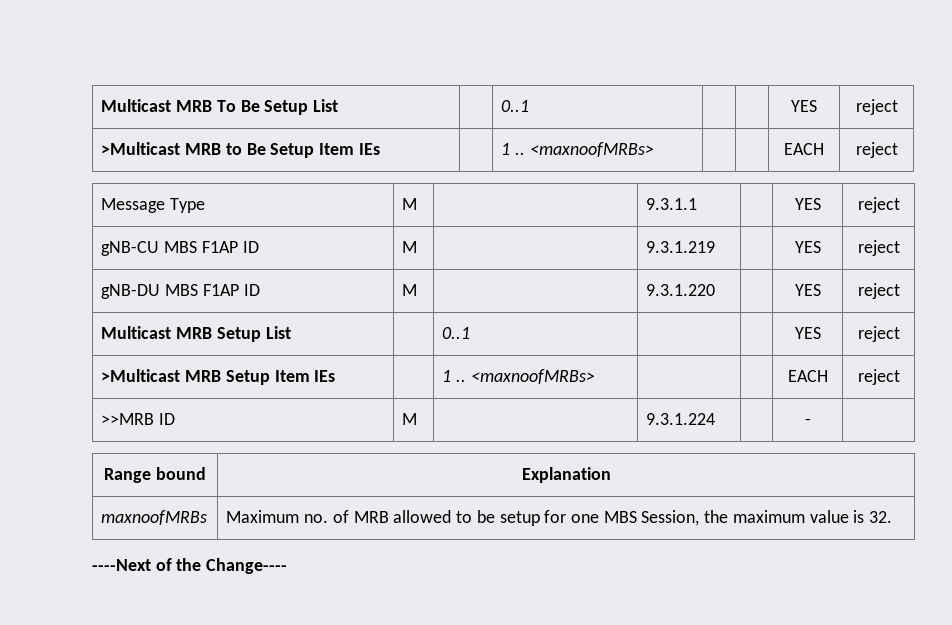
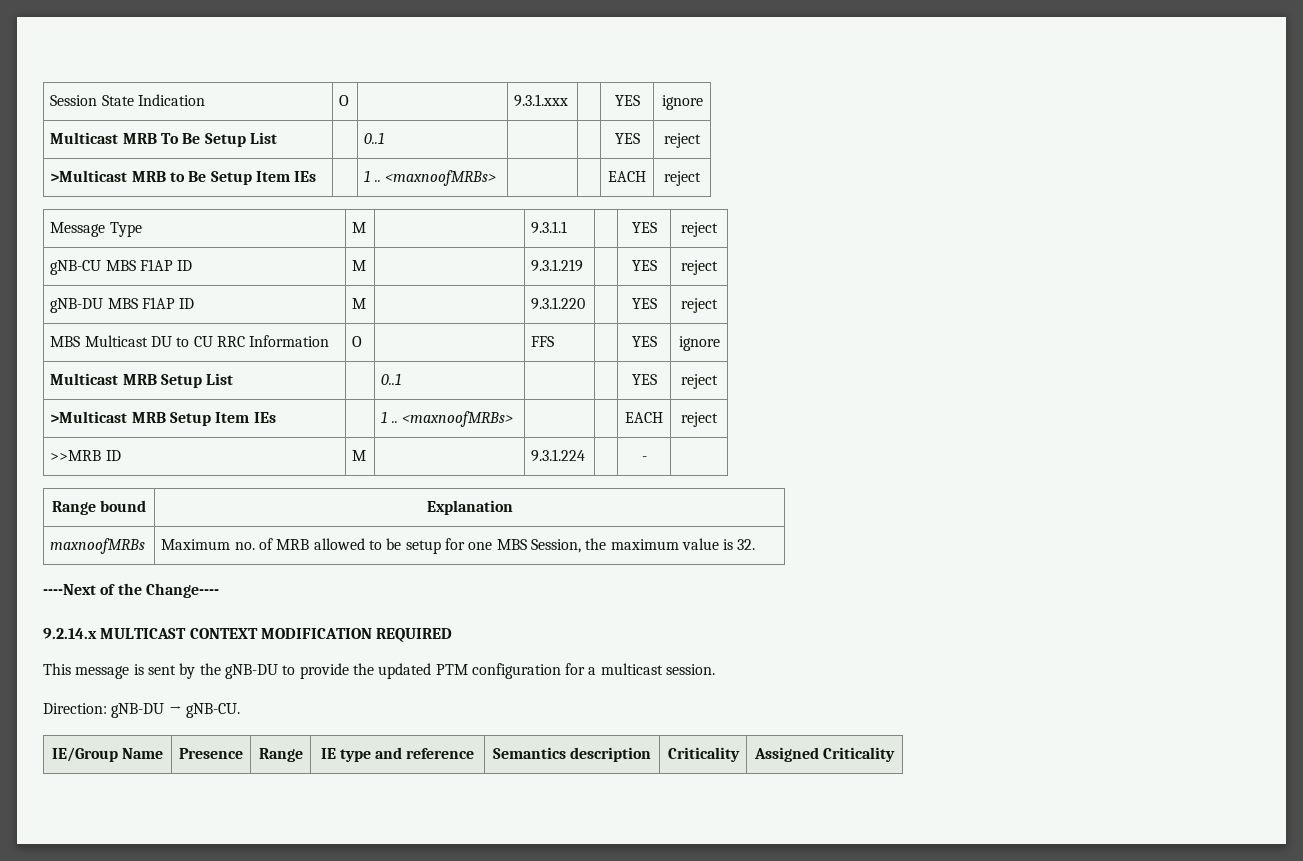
(101, 105) none -> [50,94,205,106] [339,95,350,106] [514,94,569,107] [614,95,640,106] [661,95,703,110] Session State Indication | O | | 9.3.1.xxx | | YES | ignore //
(900, 291) none -> [50,335,330,347] [352,336,363,347] [531,336,555,347] [631,336,657,347] [678,336,720,351] // MBS Multicast DU to CU RRC Information | O | | FFS | | YES | ignore
(288, 566) none -> [43,628,453,642] [43,663,716,679] [43,703,240,718] [51,747,164,762] [179,748,243,759] [258,748,303,762] [320,747,475,762] [492,747,652,762] [667,747,740,762] [753,747,896,762] // 9.2.14.x MULTICAST CONTEXT MODIFICATION REQUIRED // This message is sent by the gNB-DU to provide the updated PTM configuration for a multicast session. // Direction: gNB-DU → gNB-CU. // IE/Group Name | Presence | Range | IE type and reference | Semantics description | Criticality | Assigned Criticality

